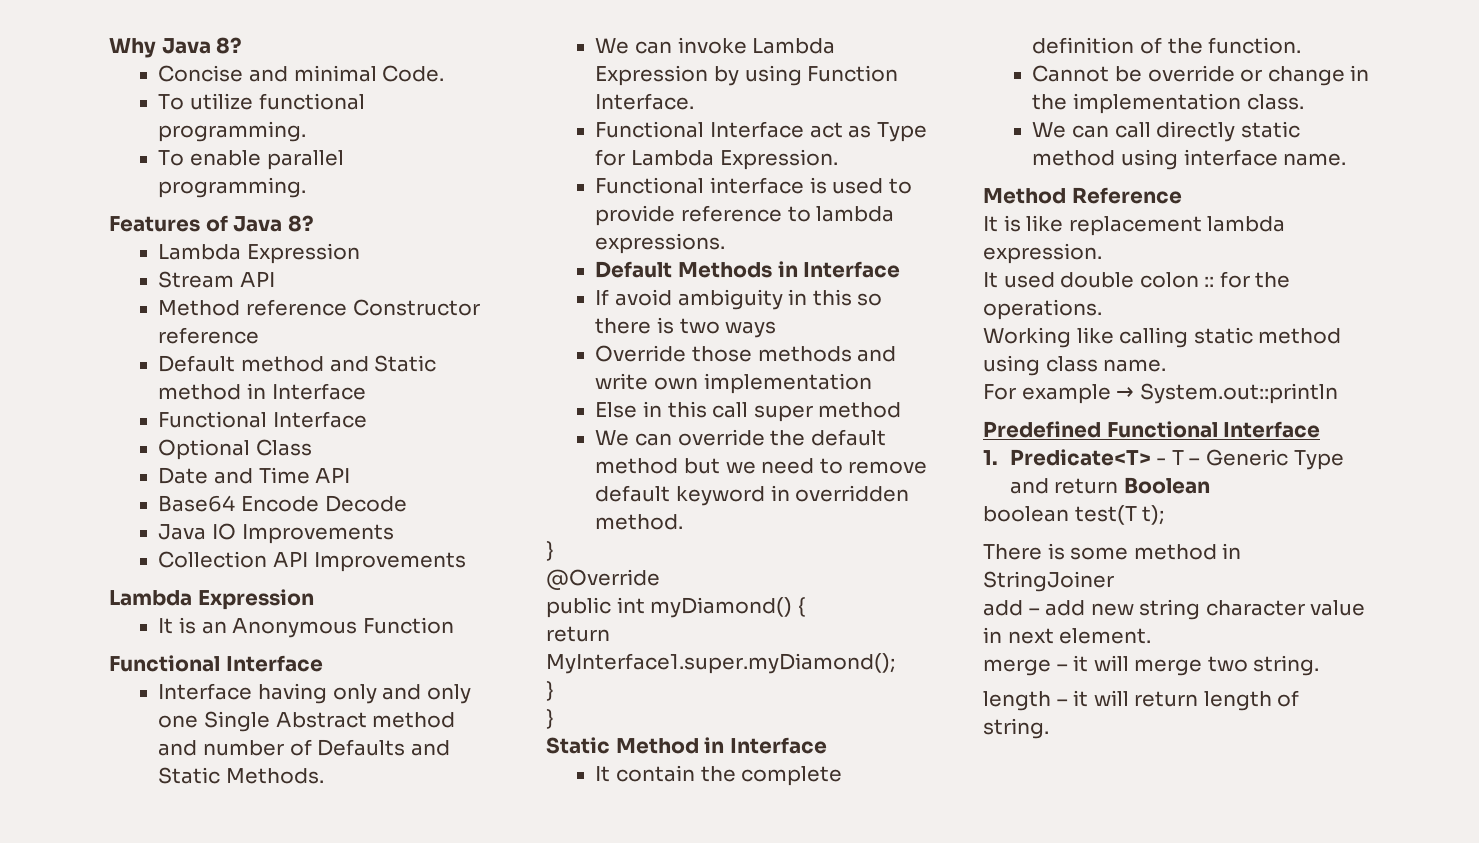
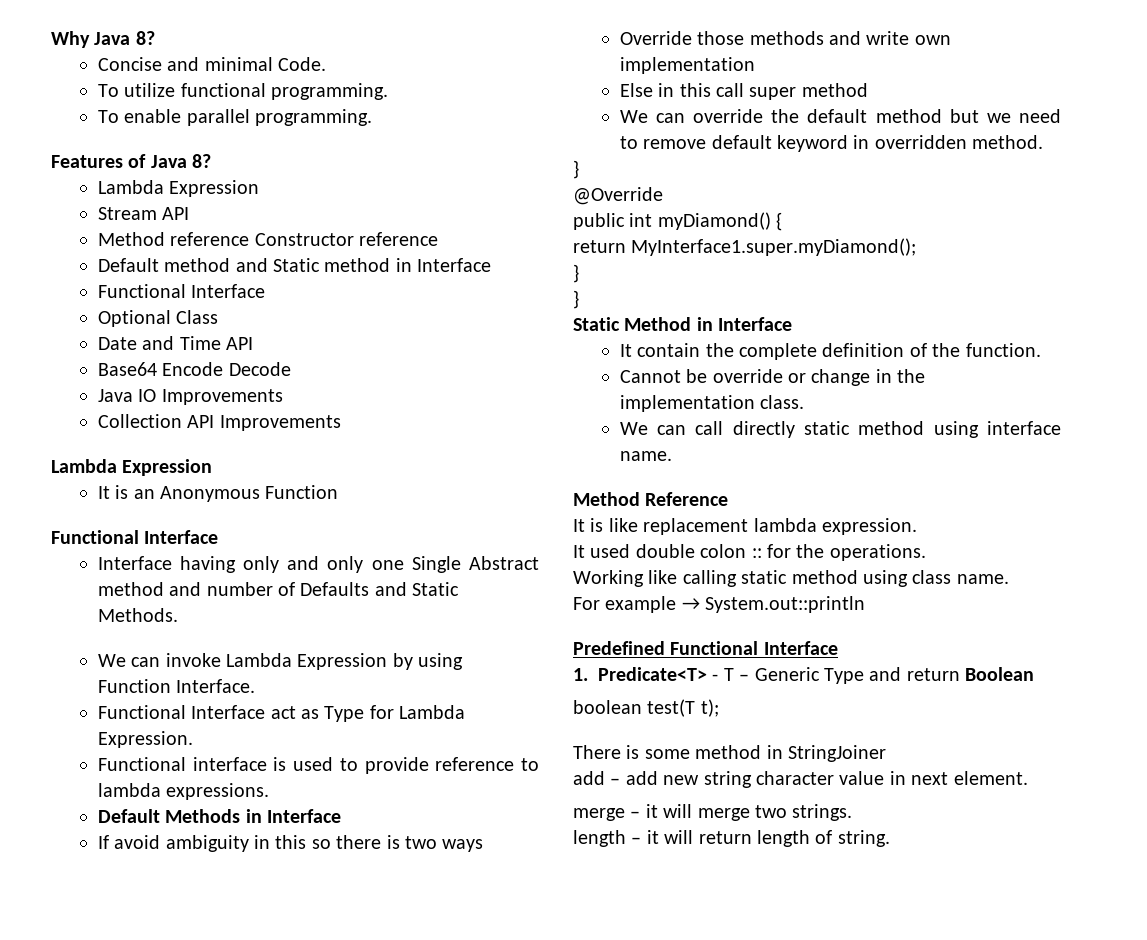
[1253,655,1320,676] string. -> [792,804,853,821] strings.

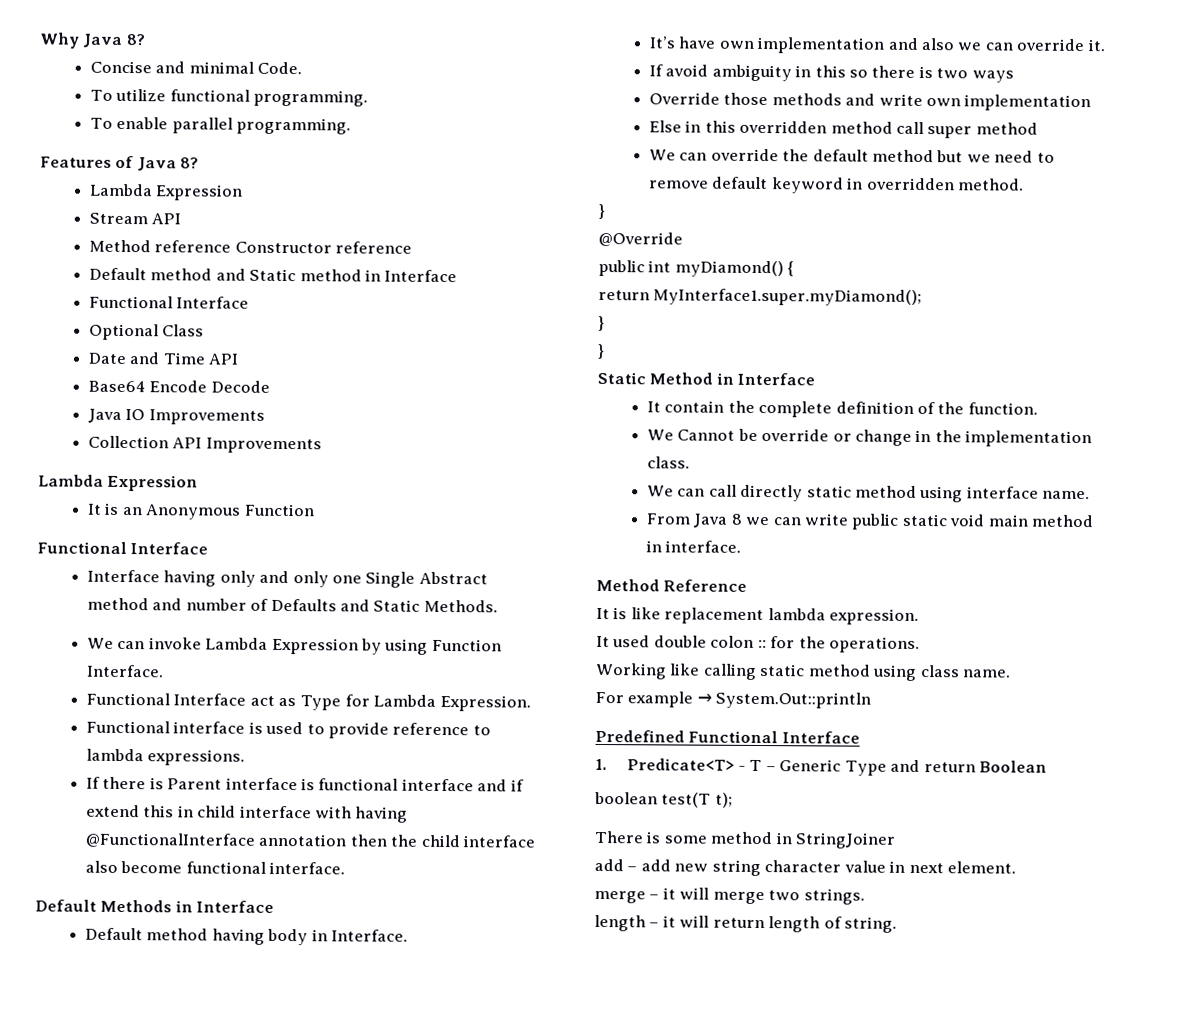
[97,809,341,823] Default Methods in Interface -> [85,776,524,792] [85,804,409,823] [84,832,535,848] [84,860,346,875] [35,899,275,913] [84,927,408,946] [648,36,1106,54] If there is Parent interface is functional interface and if extend this in child interface with having @FunctionalInterface annotation then the child interface also become functional interface. // Default Methods in Interface // Default method having body in Interface. // It’s have own implementation and also we can override it.
(711, 90) none -> [739,120,893,134] overridden method
(1041, 350) none -> [646,429,674,441] We
(672, 456) none -> [645,513,1095,530] [645,540,742,553] // From Java 8 we can write public static void main method in interface.
[705,596,866,613] System.out::println -> [715,691,872,709] System.Out::println

